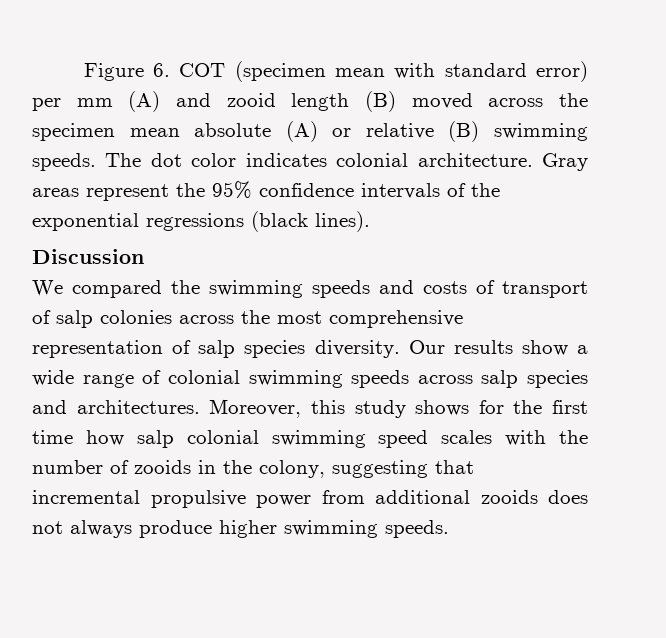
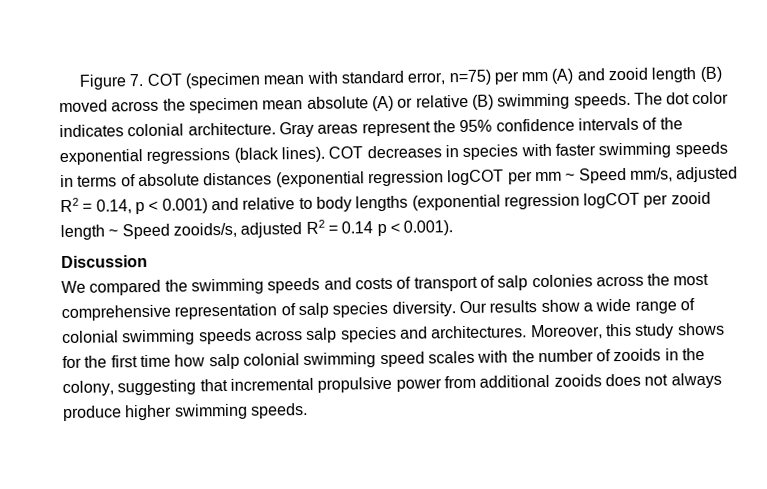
[152,63,170,77] 6. -> [129,73,144,87] 7.
[536,61,588,82] error) -> [407,69,491,86] error, n=75)
(370, 221) none -> [328,141,728,160] [60,166,739,188] [60,191,711,215] [60,219,454,241] COT decreases in species with faster swimming speeds in terms of absolute distances (exponential regression logCOT per mm ~ Speed mm/s, adjusted R2 = 0.14, p < 0.001) and relative to body lengths (exponential regression logCOT per zooid length ~ Speed zooids/s, adjusted R2 = 0.14 p < 0.001).

